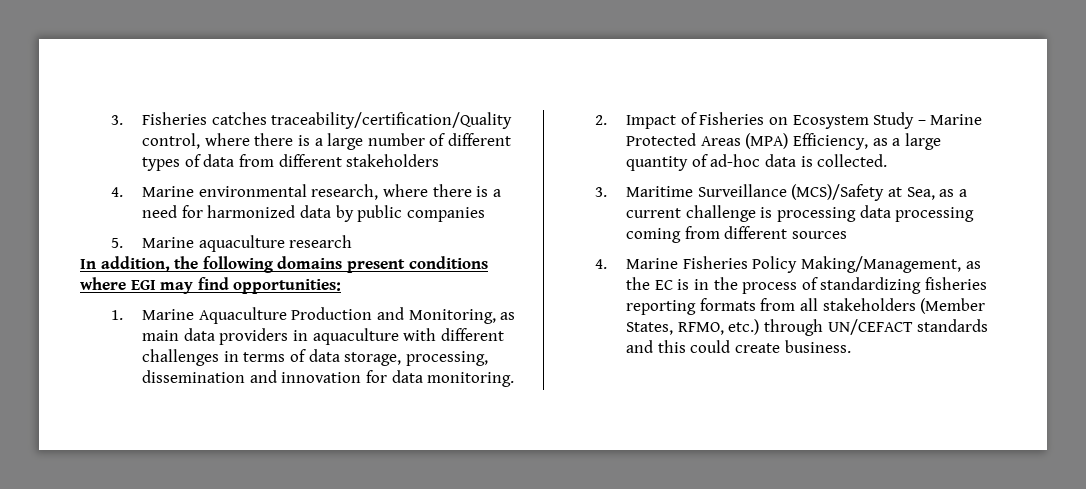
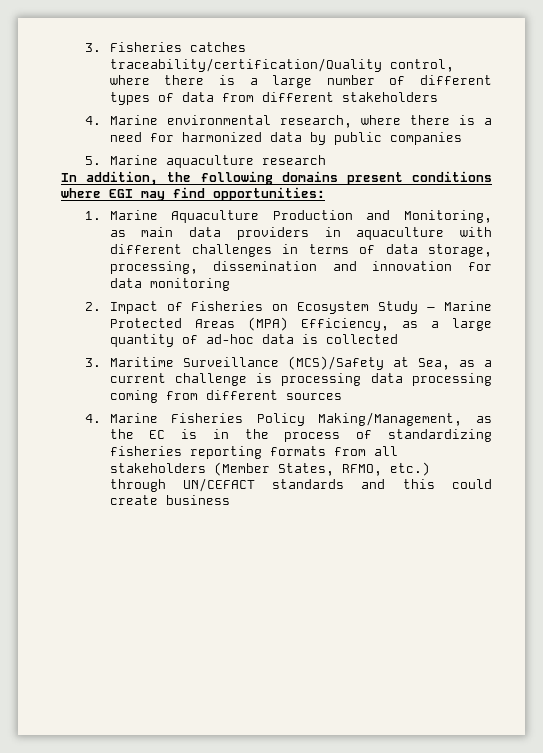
[427,372,515,387] monitoring. -> [149,278,230,291] monitoring
[817,154,888,167] collected. -> [325,334,398,344] collected
[784,340,851,353] business. -> [165,495,230,505] business

